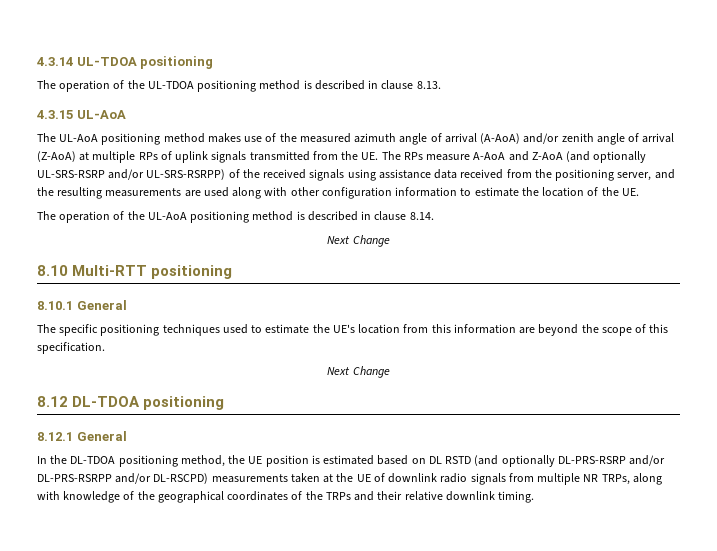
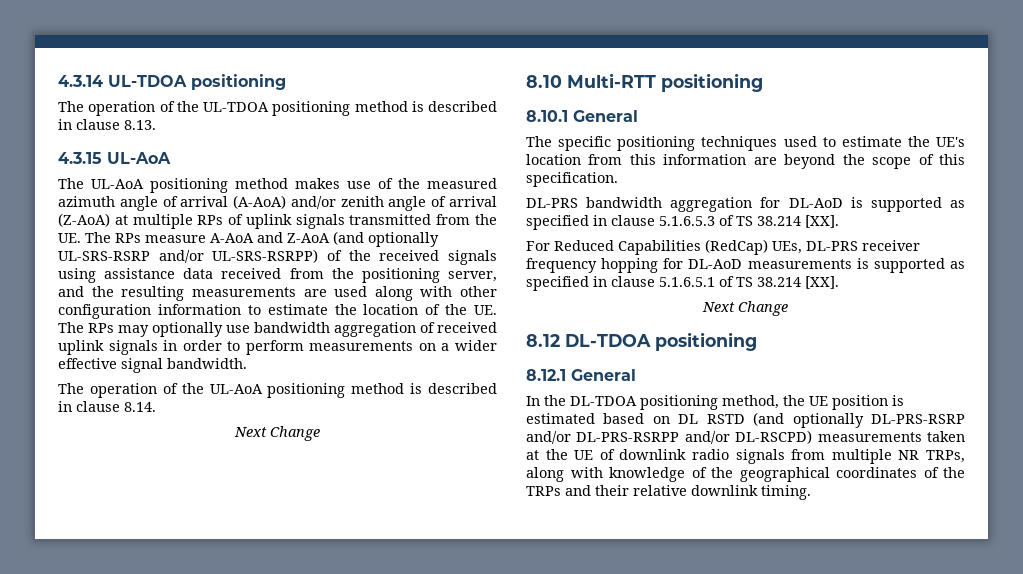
(639, 192) none -> [58,322,497,337] [58,340,497,355] [58,358,247,373] The RPs may optionally use bandwidth aggregation of received uplink signals in order to perform measurements on a wider effective signal bandwidth.
(105, 348) none -> [526,197,965,212] [526,215,839,230] [526,239,920,255] [526,258,965,273] [526,276,839,291] // DL-PRS bandwidth aggregation for DL-AoD is supported as specified in clause 5.1.6.5.3 of TS 38.214 [XX]. // For Reduced Capabilities (RedCap) UEs, DL-PRS receiver frequency hopping for DL-AoD measurements is supported as specified in clause 5.1.6.5.1 of TS 38.214 [XX].

